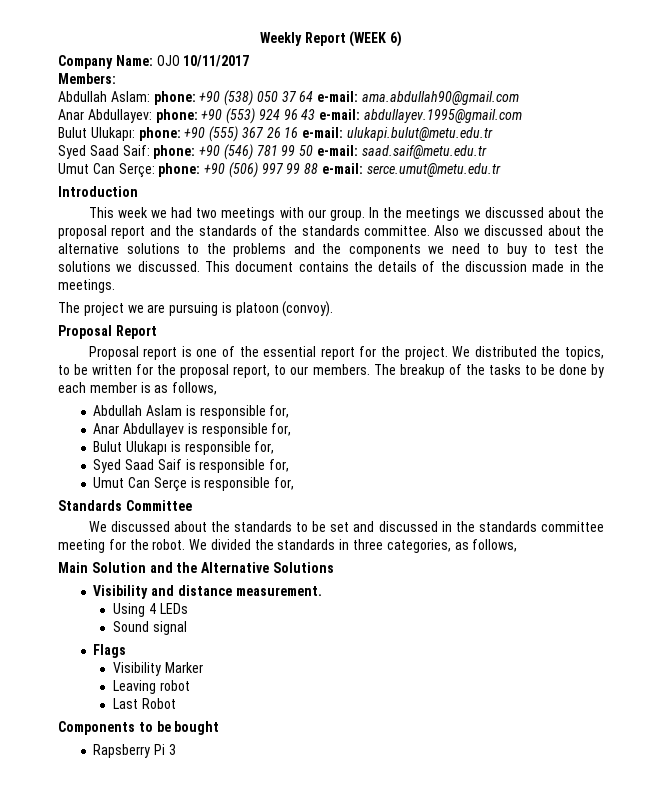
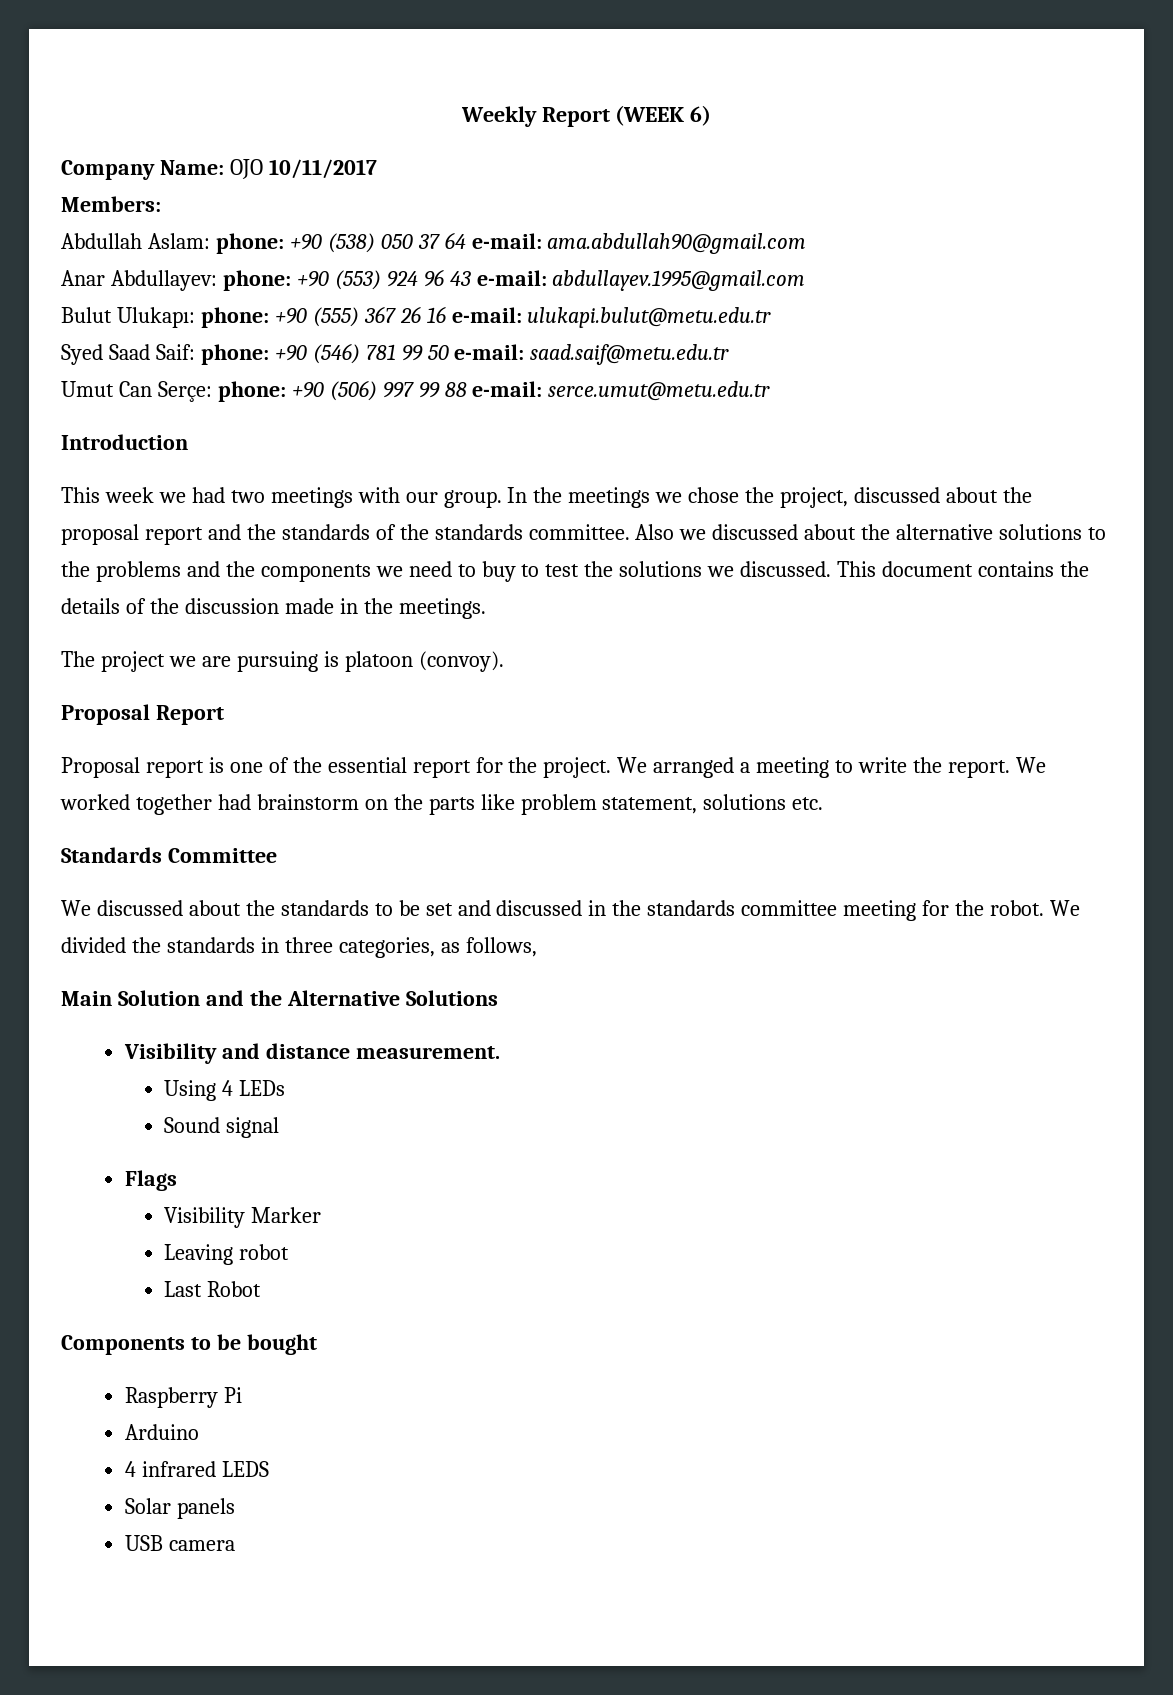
(481, 214) none -> [688,487,849,508] chose the project,
[474,346,605,360] [58,364,604,378] [58,382,218,395] [93,405,290,419] [93,423,292,437] [93,441,275,455] [93,459,290,473] [93,477,295,492] distributed the topics, to be written for the proposal report, to our members. The breakup of the tasks to be done by each member is as follows, // Abdullah Aslam is responsible for, // Anar Abdullayev is responsible for, // Bulut Ulukapı is responsible for, // Syed Saad Saif is responsible for, // Umut Can Serçe is responsible for, -> [653,757,1046,778] [60,794,824,815] arranged a meeting to write the report. We worked together had brainstorm on the parts like problem statement, solutions etc.
[93,744,151,758] Rapsberry -> [124,1387,218,1408] Raspberry
[168,744,176,755] 3 -> [124,1424,199,1440] [124,1461,269,1477] [124,1498,235,1519] [124,1535,235,1551] // Arduino // 4 infrared LEDS // Solar panels // USB camera

